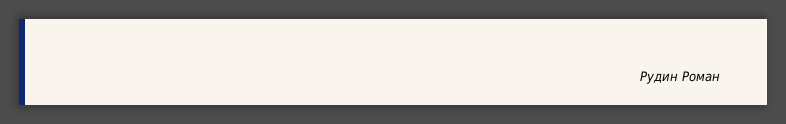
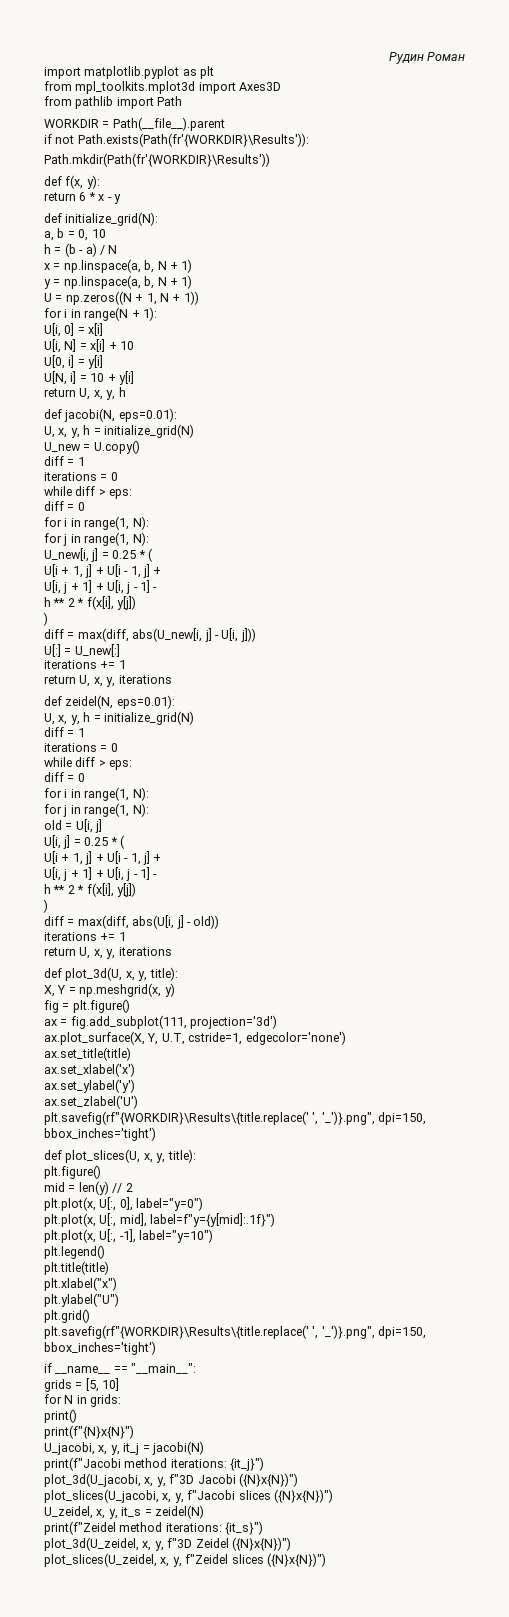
(720, 76) none -> [44,66,215,79] [44,81,282,94] [44,96,183,109] [44,117,225,131] [44,133,309,147] [44,153,270,167] [44,175,100,189] [44,192,121,204] [44,212,159,226] [44,228,106,241] [44,243,118,257] [44,259,193,273] [44,275,193,289] [44,291,199,305] [44,307,157,321] [44,323,104,337] [44,339,134,353] [44,355,104,369] [44,371,134,385] [44,387,126,400] [44,408,177,422] [44,424,194,438] [44,440,140,454] [44,456,85,466] [44,472,118,481] [44,486,133,499] [44,501,85,511] [44,516,149,530] [44,532,149,546] [44,548,153,562] [44,564,162,578] [44,580,158,594] [44,596,136,610] [43,612,48,626] [44,628,256,642] [44,644,120,657] [44,660,126,669] [44,675,172,687] [44,695,175,709] [44,711,194,725] [44,727,85,737] [44,743,118,752] [44,757,133,770] [44,772,85,782] [44,787,149,801] [44,803,149,817] [44,819,103,833] [44,835,125,849] [44,851,162,865] [44,867,158,881] [44,883,136,897] [43,899,48,913] [44,915,220,929] [44,932,126,941] [44,947,172,959] [44,967,178,981] [44,983,175,997] [44,999,130,1013] [44,1015,278,1029] [44,1031,346,1045] [44,1047,131,1061] [44,1063,135,1077] [44,1079,135,1093] [44,1095,138,1109] [44,1111,427,1125] [44,1127,156,1141] [44,1149,196,1163] [44,1165,101,1179] [44,1181,133,1195] [44,1197,204,1211] [44,1213,276,1227] [44,1229,214,1243] [44,1245,105,1259] [44,1261,109,1275] [44,1277,117,1291] [44,1293,119,1307] [44,1309,90,1323] [44,1325,427,1339] [44,1341,156,1355] [44,1363,197,1374] [44,1378,120,1392] [44,1394,122,1407] [44,1409,77,1423] [44,1425,134,1439] [44,1441,204,1455] [44,1457,265,1471] [44,1473,298,1487] [44,1489,333,1503] [44,1505,204,1519] [44,1521,264,1535] [44,1537,291,1551] [44,1553,326,1567] // import matplotlib.pyplot as plt // from mpl_toolkits.mplot3d import Axes3D // from pathlib import Path // WORKDIR = Path(__file__).parent // if not Path.exists(Path(fr'{WORKDIR}\Results')): // Path.mkdir(Path(fr'{WORKDIR}\Results')) // def f(x, y): // return 6 * x - y // def initialize_grid(N): // a, b = 0, 10 // h = (b - a) / N // x = np.linspace(a, b, N + 1) // y = np.linspace(a, b, N + 1) // U = np.zeros((N + 1, N + 1)) // for i in range(N + 1): // U[i, 0] = x[i] // U[i, N] = x[i] + 10 // U[0, i] = y[i] // U[N, i] = 10 + y[i] // return U, x, y, h // def jacobi(N, eps=0.01): // U, x, y, h = initialize_grid(N) // U_new = U.copy() // diff = 1 // iterations = 0 // while diff > eps: // diff = 0 // for i in range(1, N): // for j in range(1, N): // U_new[i, j] = 0.25 * ( // U[i + 1, j] + U[i - 1, j] + // U[i, j + 1] + U[i, j - 1] - // h ** 2 * f(x[i], y[j]) // ) // diff = max(diff, abs(U_new[i, j] - U[i, j])) // U[:] = U_new[:] // iterations += 1 // return U, x, y, iterations // def zeidel(N, eps=0.01): // U, x, y, h = initialize_grid(N) // diff = 1 // iterations = 0 // while diff > eps: // diff = 0 // for i in range(1, N): // for j in range(1, N): // old = U[i, j] // U[i, j] = 0.25 * ( // U[i + 1, j] + U[i - 1, j] + // U[i, j + 1] + U[i, j - 1] - // h ** 2 * f(x[i], y[j]) // ) // diff = max(diff, abs(U[i, j] - old)) // iterations += 1 // return U, x, y, iterations // def plot_3d(U, x, y, title): // X, Y = np.meshgrid(x, y) // fig = plt.figure() // ax = fig.add_subplot(111, projection='3d') // ax.plot_surface(X, Y, U.T, cstride=1, edgecolor='none') // ax.set_title(title) // ax.set_xlabel('x') // ax.set_ylabel('y') // ax.set_zlabel('U') // plt.savefig(rf"{WORKDIR}\Results\{title.replace(' ', '_')}.png", dpi=150, bbox_inches='tight') // def plot_slices(U, x, y, title): // plt.figure() // mid = len(y) // 2 // plt.plot(x, U[:, 0], label="y=0") // plt.plot(x, U[:, mid], label=f"y={y[mid]:.1f}") // plt.plot(x, U[:, -1], label="y=10") // plt.legend() // plt.title(title) // plt.xlabel("x") // plt.ylabel("U") // plt.grid() // plt.savefig(rf"{WORKDIR}\Results\{title.replace(' ', '_')}.png", dpi=150, bbox_inches='tight') // if __name__ == "__main__": // grids = [5, 10] // for N in grids: // print() // print(f"{N}x{N}") // U_jacobi, x, y, it_j = jacobi(N) // print(f"Jacobi method iterations: {it_j}") // plot_3d(U_jacobi, x, y, f"3D Jacobi ({N}x{N})") // plot_slices(U_jacobi, x, y, f"Jacobi slices ({N}x{N})") // U_zeidel, x, y, it_s = zeidel(N) // print(f"Zeidel method iterations: {it_s}") // plot_3d(U_zeidel, x, y, f"3D Zeidel ({N}x{N})") // plot_slices(U_zeidel, x, y, f"Zeidel slices ({N}x{N})")

